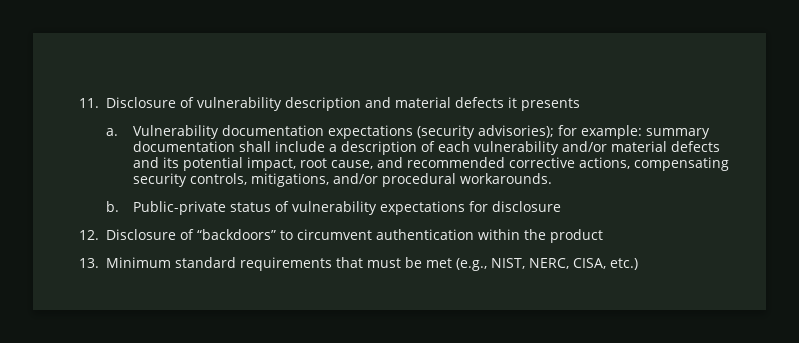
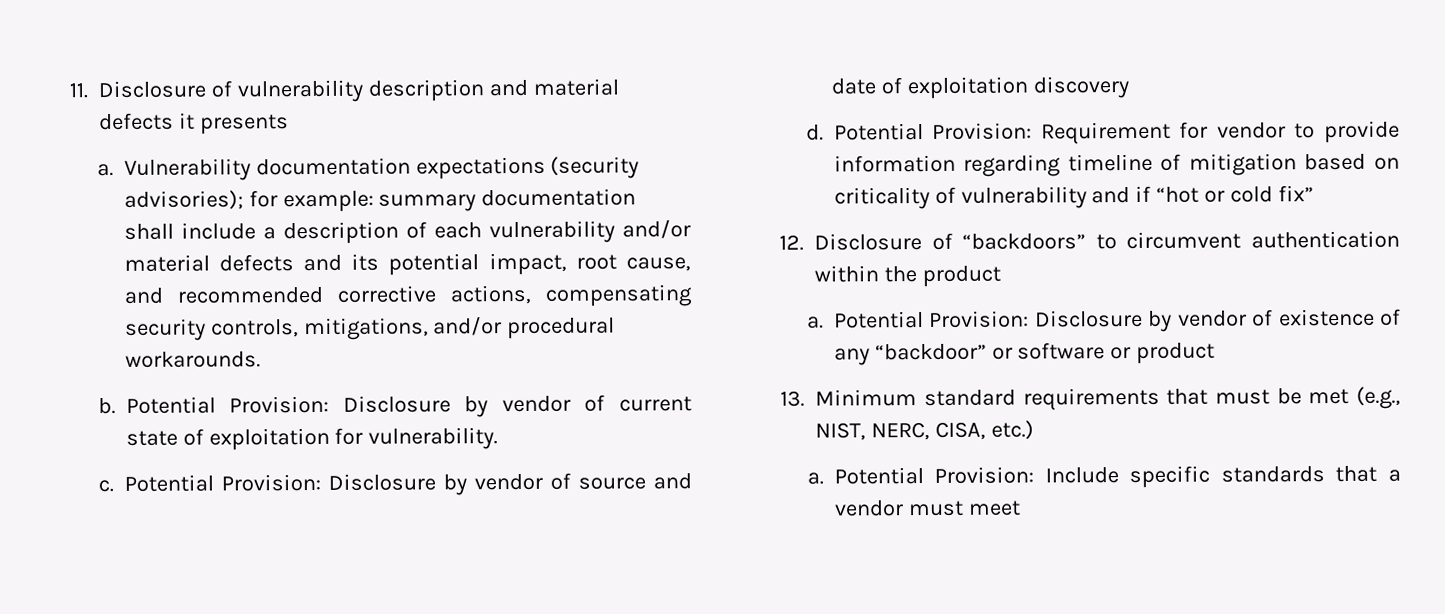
[132,201,561,215] Public-private status of vulnerability expectations for disclosure -> [125,394,692,418] [125,427,499,451] [97,472,692,496] [830,76,1129,100] [805,120,1400,145] [833,153,1400,177] [833,185,1315,210] Potential Provision: Disclosure by vendor of current state of exploitation for vulnerability. // c. Potential Provision: Disclosure by vendor of source and date of exploitation discovery // d. Potential Provision: Requirement for vendor to provide information regarding timeline of mitigation based on criticality of vulnerability and if “hot or cold fix”
(603, 236) none -> [806,308,1401,332] [833,342,1216,366] // a. Potential Provision: Disclosure by vendor of existence of any “backdoor” or software or product
(638, 264) none -> [806,465,1401,489] [833,500,1021,517] // a. Potential Provision: Include specific standards that a vendor must meet

